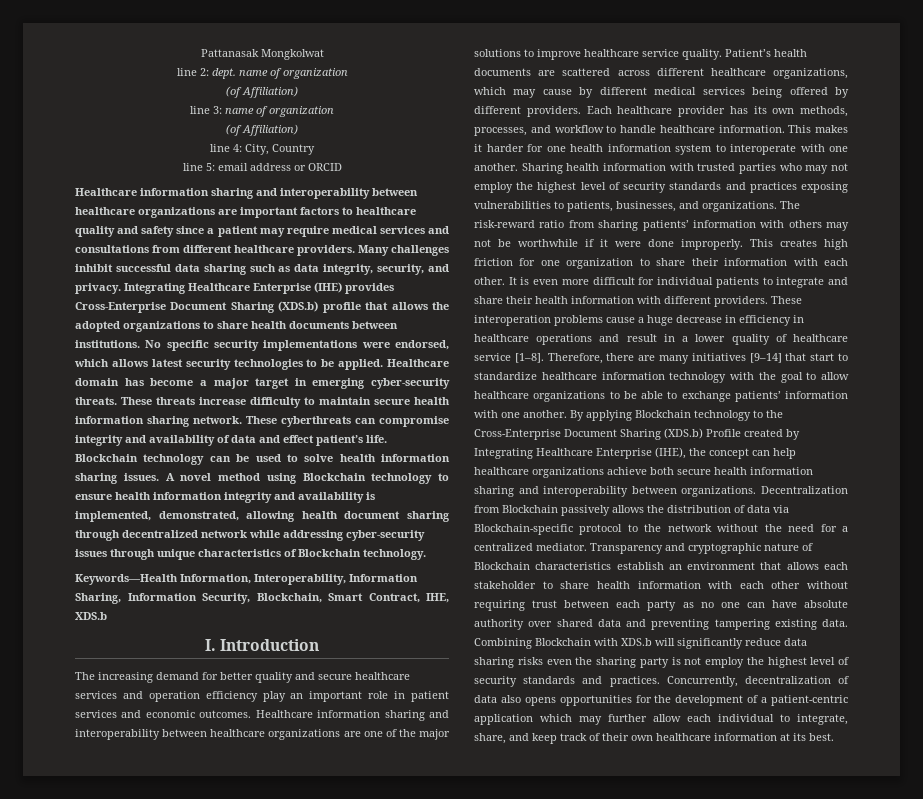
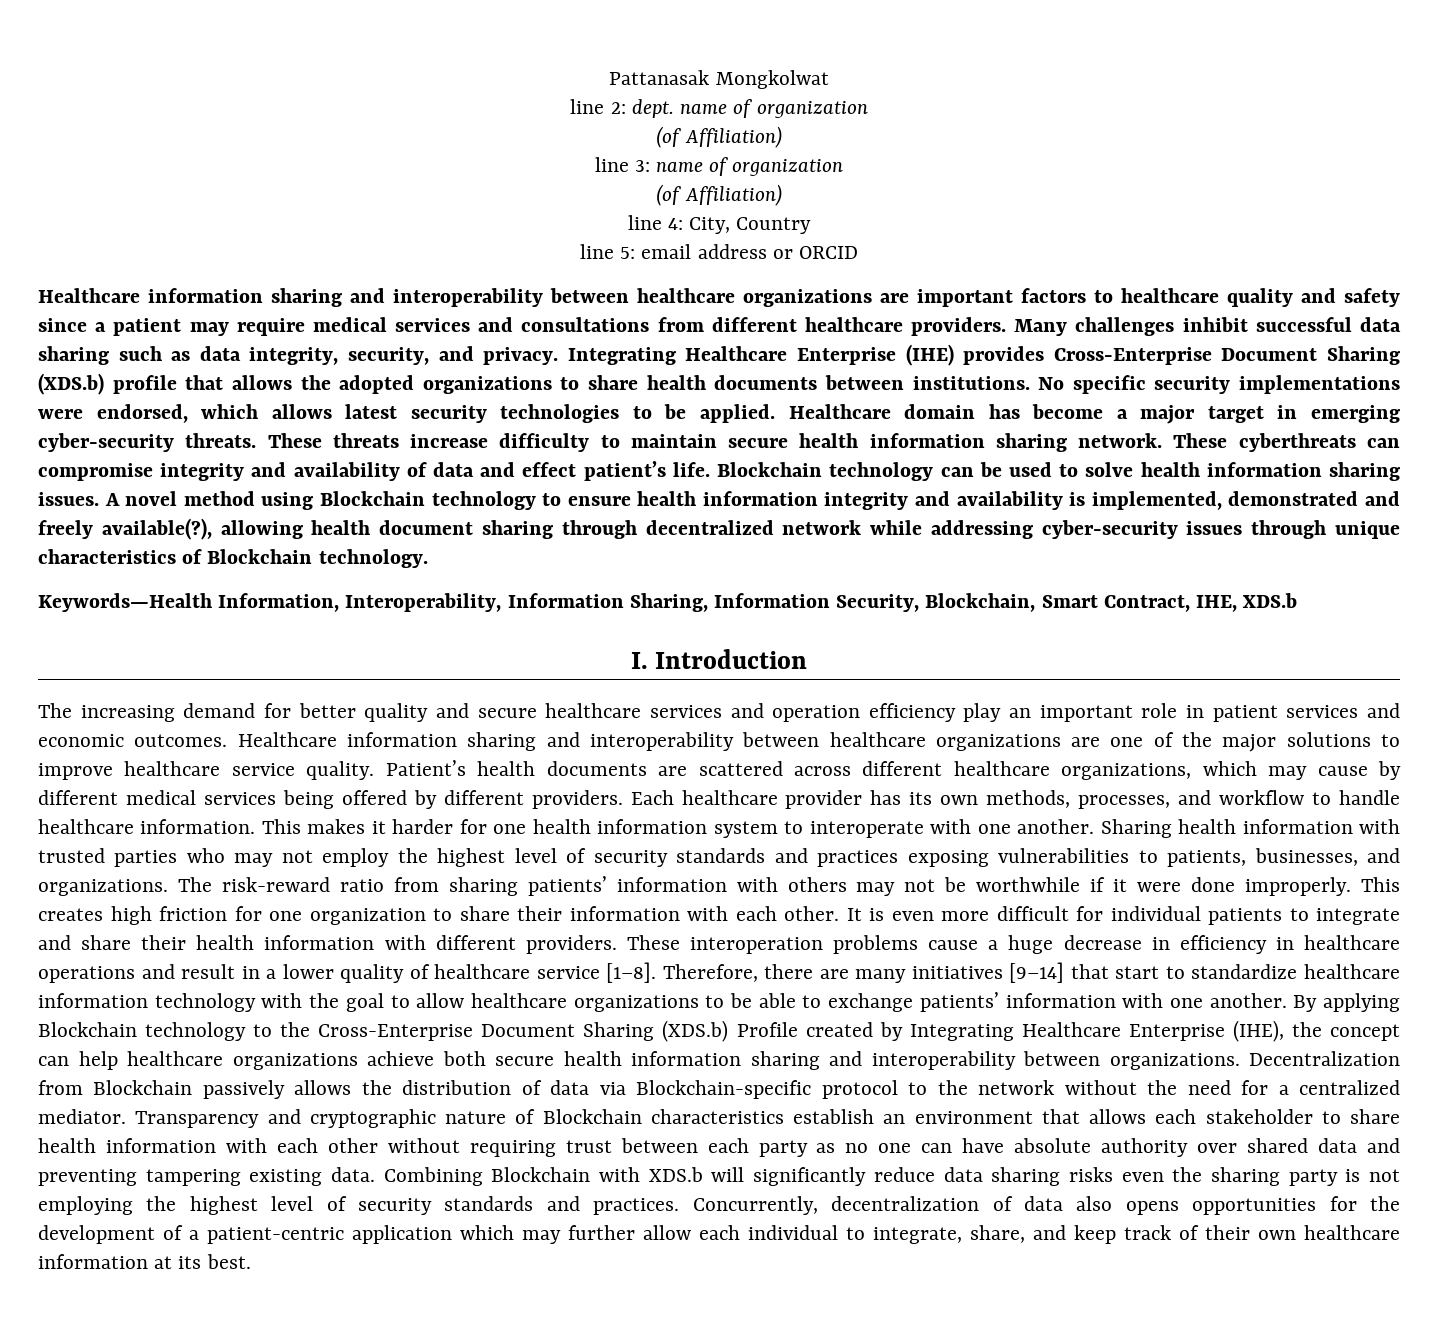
[158,511,239,521] demonstrated, -> [1228,491,1400,506] [38,518,212,540] demonstrated and freely available(?),
[705,657,744,668] employ -> [38,1196,133,1215] employing

